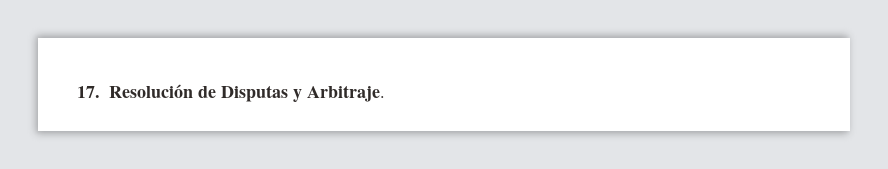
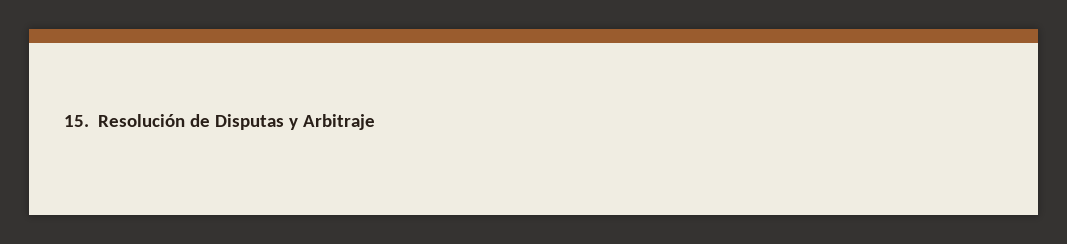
[77,86,100,98] 17. -> [64,115,89,127] 15.
[307,85,385,102] Arbitraje. -> [303,114,376,130] Arbitraje

